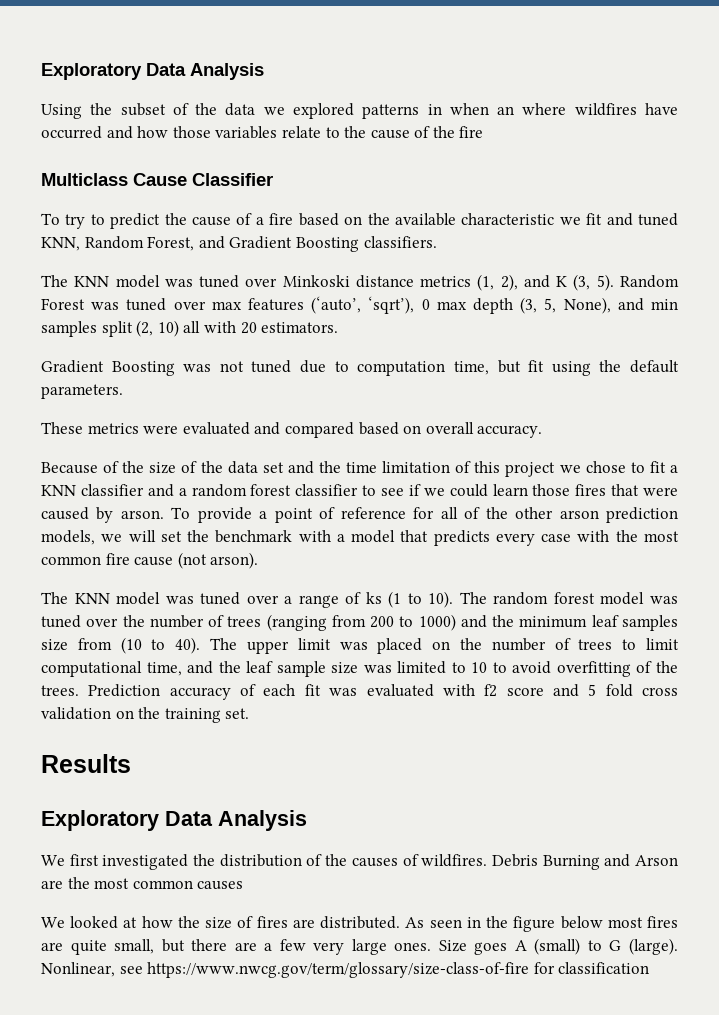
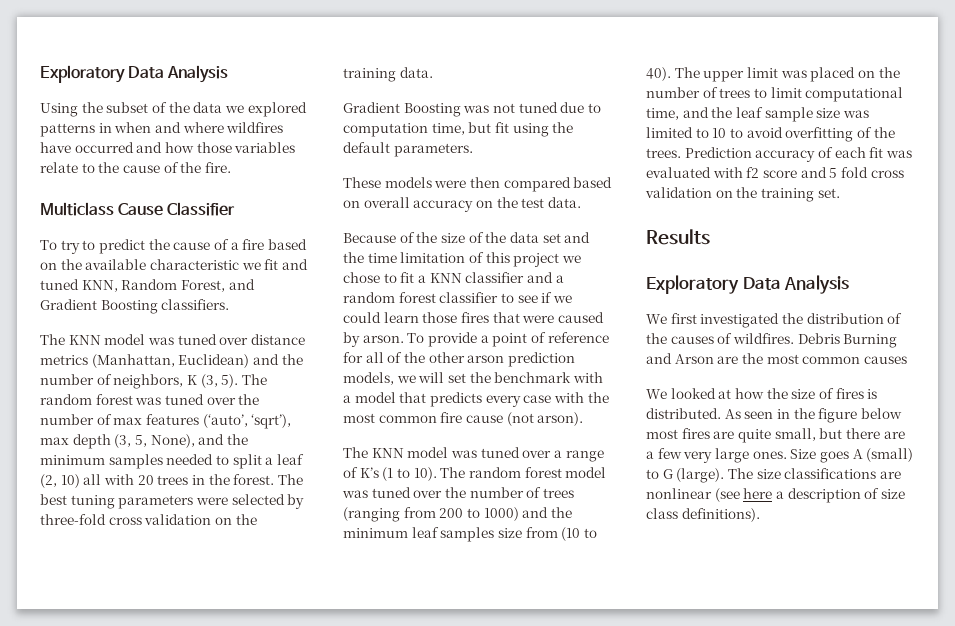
[497,106,515,115] an -> [154,122,181,133] and
[459,126,484,138] fire -> [204,162,231,173] fire.
[282,275,350,287] Minkoski -> (249, 341) none
[477,274,679,291] [41,298,206,311] (1, 2), and K (3, 5). Random Forest was tuned over -> [91,354,303,368] [40,374,267,389] [40,394,260,405] [40,414,112,425] (Manhattan, Euclidean) and the number of neighbors, K (3, 5). The random forest was tuned over the number of
[421,299,430,310] 0 -> (292, 421) none
[651,299,678,310] [41,321,133,337] min samples split -> [226,434,248,445] [40,454,304,469] the minimum samples needed to split a leaf
[261,322,339,333] estimators. -> [157,474,303,485] [40,494,305,509] [40,514,257,525] [343,67,433,82] trees in the forest. The best tuning parameters were selected by three-fold cross validation on the training data.
[87,422,543,438] metrics were evaluated and compared based on overall accuracy. -> [384,177,613,192] [343,197,581,212] models were then compared based on overall accuracy on the test data.
[365,592,382,604] ks -> [359,467,379,478] K’s
[292,919,315,928] are -> [867,389,878,399] is
[41,962,650,978] Nonlinear, see https://www.nwcg.gov/term/glossary/size-class-of-fire for classification -> [727,468,901,479] [646,488,905,503] [646,508,760,522] The size classifications are nonlinear (see here a description of size class definitions).

